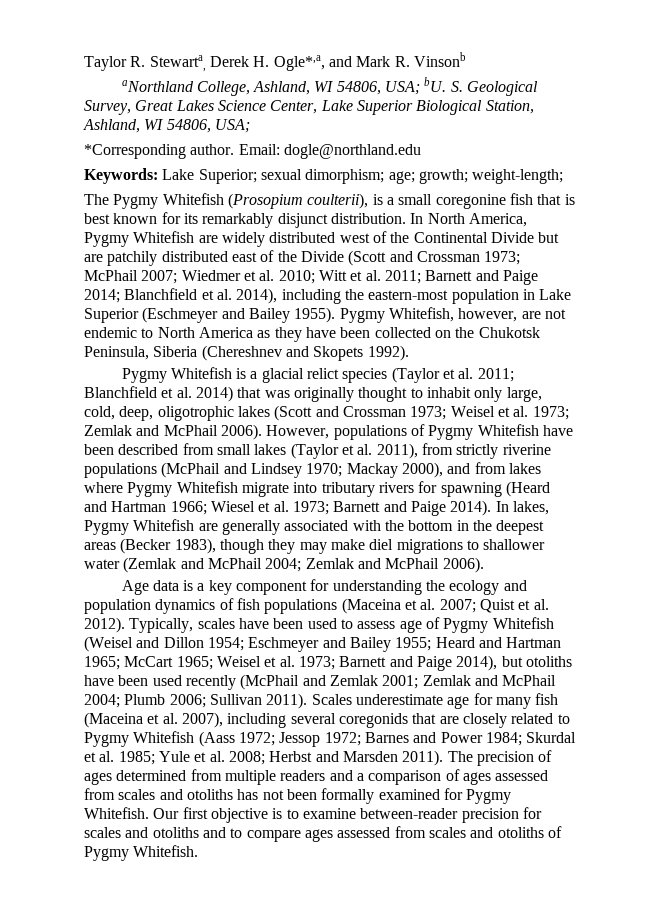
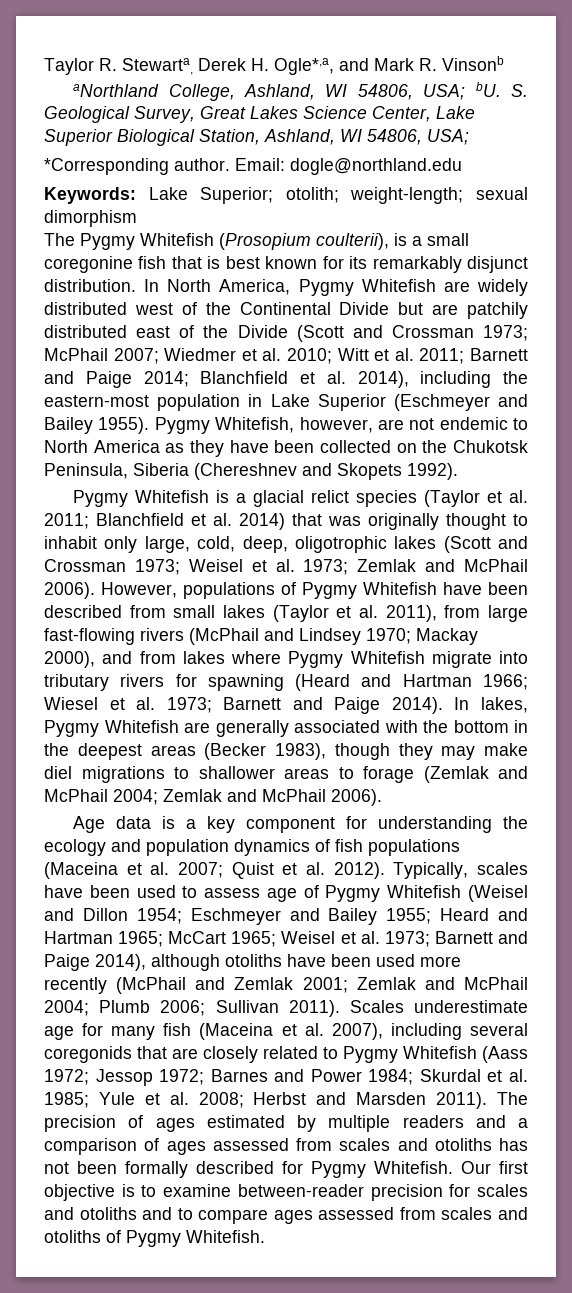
[260,169,564,184] sexual dimorphism; age; growth; weight-length; -> [285,187,528,204] [44,210,137,227] otolith; weight-length; sexual dimorphism
[456,444,551,459] [84,463,157,478] strictly riverine populations -> [488,605,528,622] [44,628,184,645] large fast-flowing rivers
[84,559,120,569] water -> [284,766,414,783] areas to forage
[501,656,523,667] but -> [151,954,220,971] although
(182, 680) none -> [420,956,461,967] more
[116,769,222,781] determined from -> [206,1115,316,1132] estimated by
[378,789,440,800] examined -> [196,1161,274,1174] described

